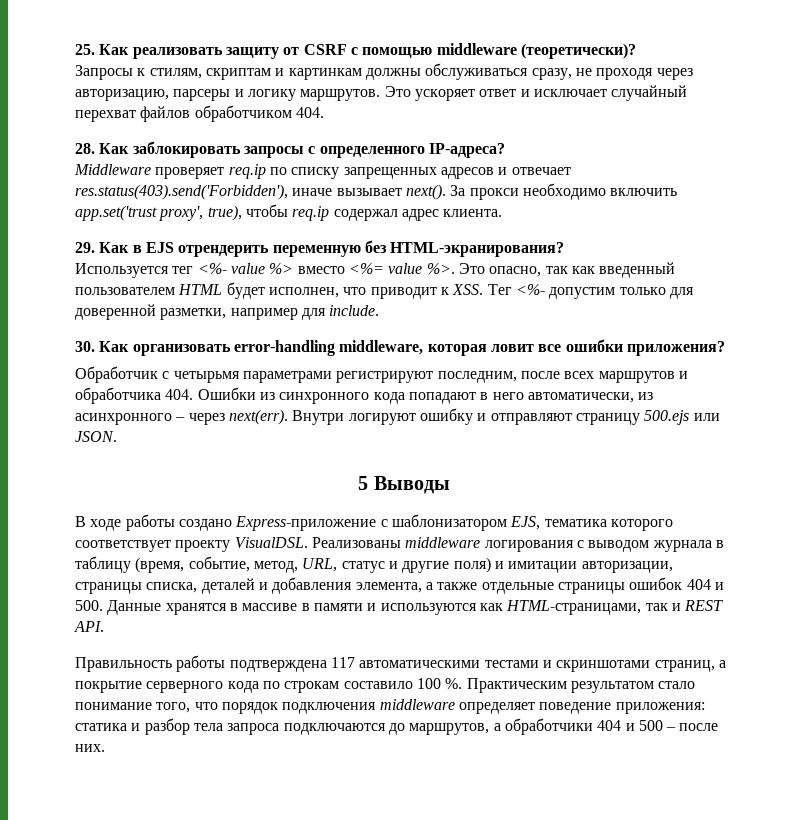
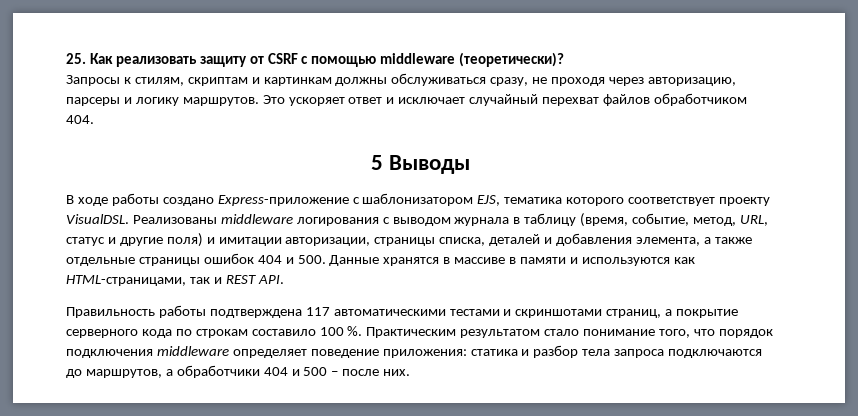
[75,141,505,158] [74,164,571,179] [75,183,678,200] [75,204,503,221] [75,240,565,257] [75,262,676,278] [75,282,694,299] [75,304,380,320] [75,339,725,356] [75,366,688,383] [75,387,654,404] [75,408,720,425] [75,431,117,442] // 28. Как заблокировать запросы с определенного IP-адреса? // Middleware проверяет req.ip по списку запрещенных адресов и отвечает res.status(403).send('Forbidden'), иначе вызывает next(). За прокси необходимо включить app.set('trust proxy', true), чтобы req.ip содержал адрес клиента. // 29. Как в EJS отрендерить переменную без HTML-экранирования? // Используется тег <%- value %> вместо <%= value %>. Это опасно, так как введенный пользователем HTML будет исполнен, что приводит к XSS. Тег <%- допустим только для доверенной разметки, например для include. // 30. Как организовать error-handling middleware, которая ловит все ошибки приложения? // Обработчик с четырьмя параметрами регистрируют последним, после всех маршрутов и обработчика 404. Ошибки из синхронного кода попадают в него автоматически, из асинхронного – через next(err). Внутри логируют ошибку и отправляют страницу 500.ejs или JSON. -> (94, 119) none

